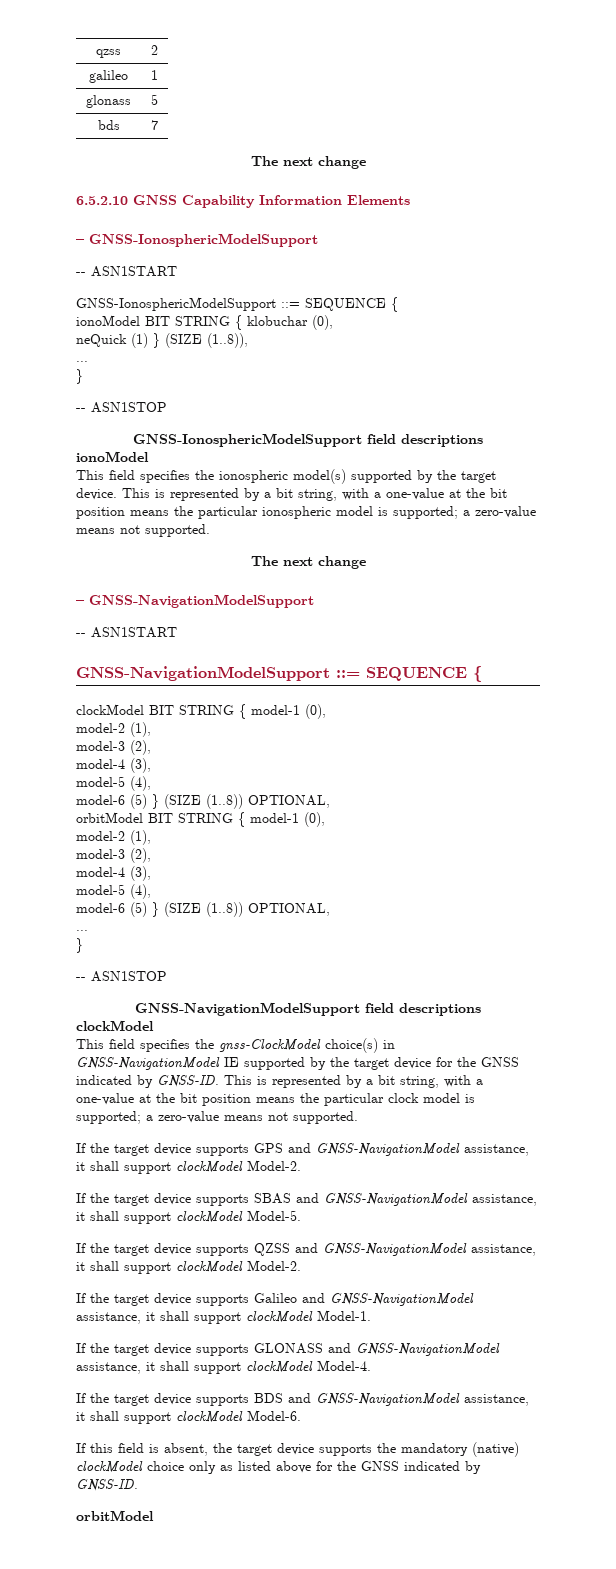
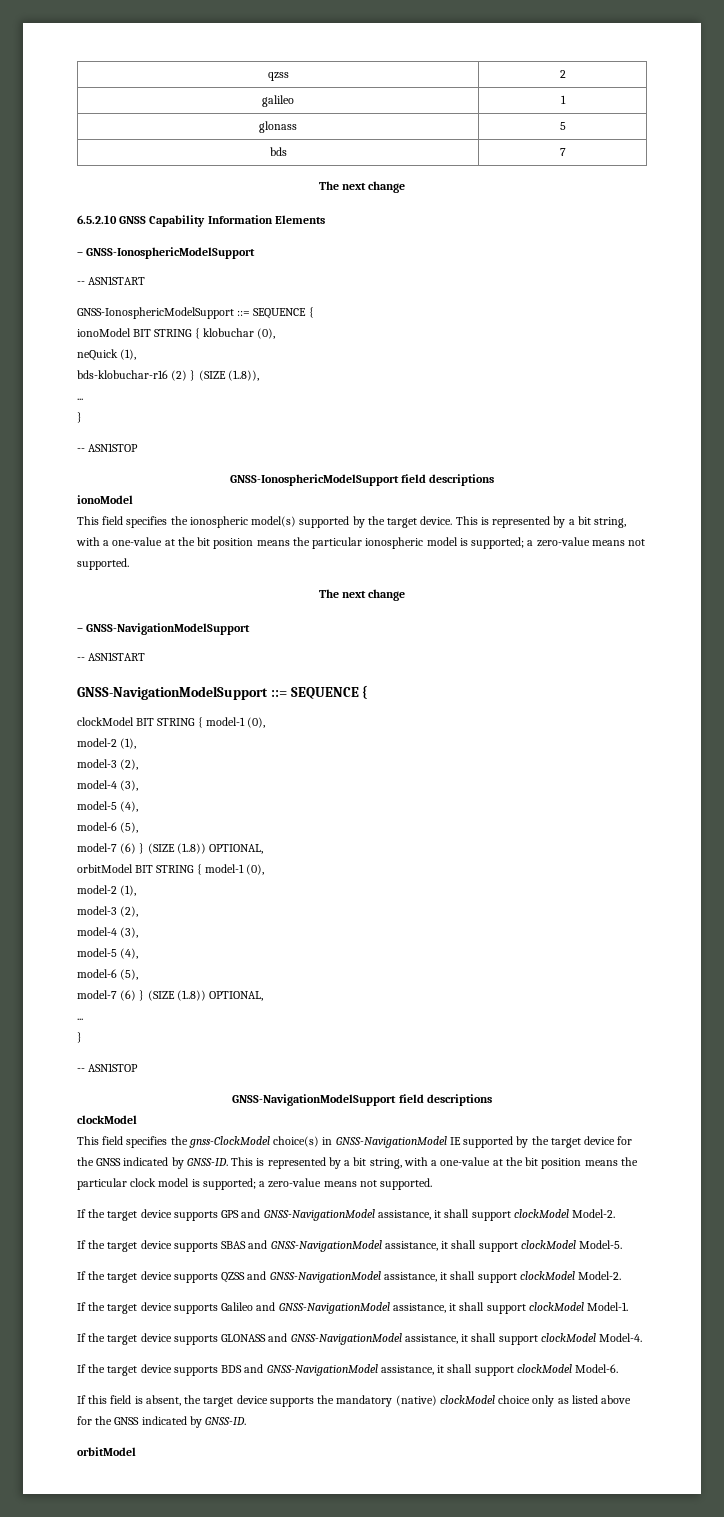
[131,333,148,348] (1) -> [120,349,137,360] [77,370,188,381] (1), // bds-klobuchar-r16 (2)
[130,794,147,809] (5) -> [120,822,139,833] [77,843,137,854] (5), // model-7 (6)
[130,902,147,917] (5) -> [120,969,139,980] [77,990,137,1001] (5), // model-7 (6)

